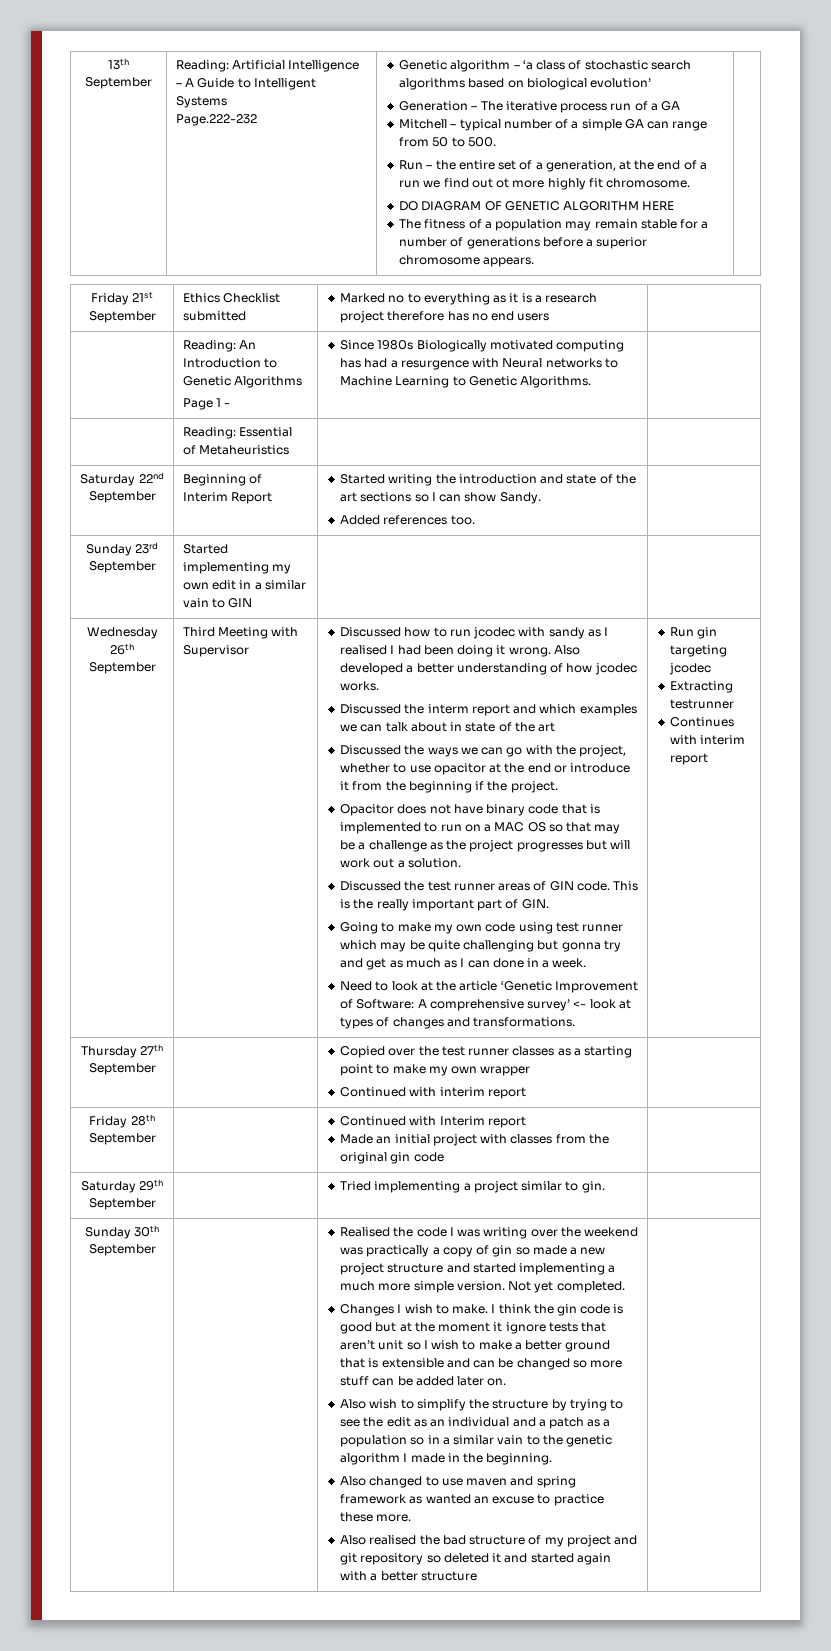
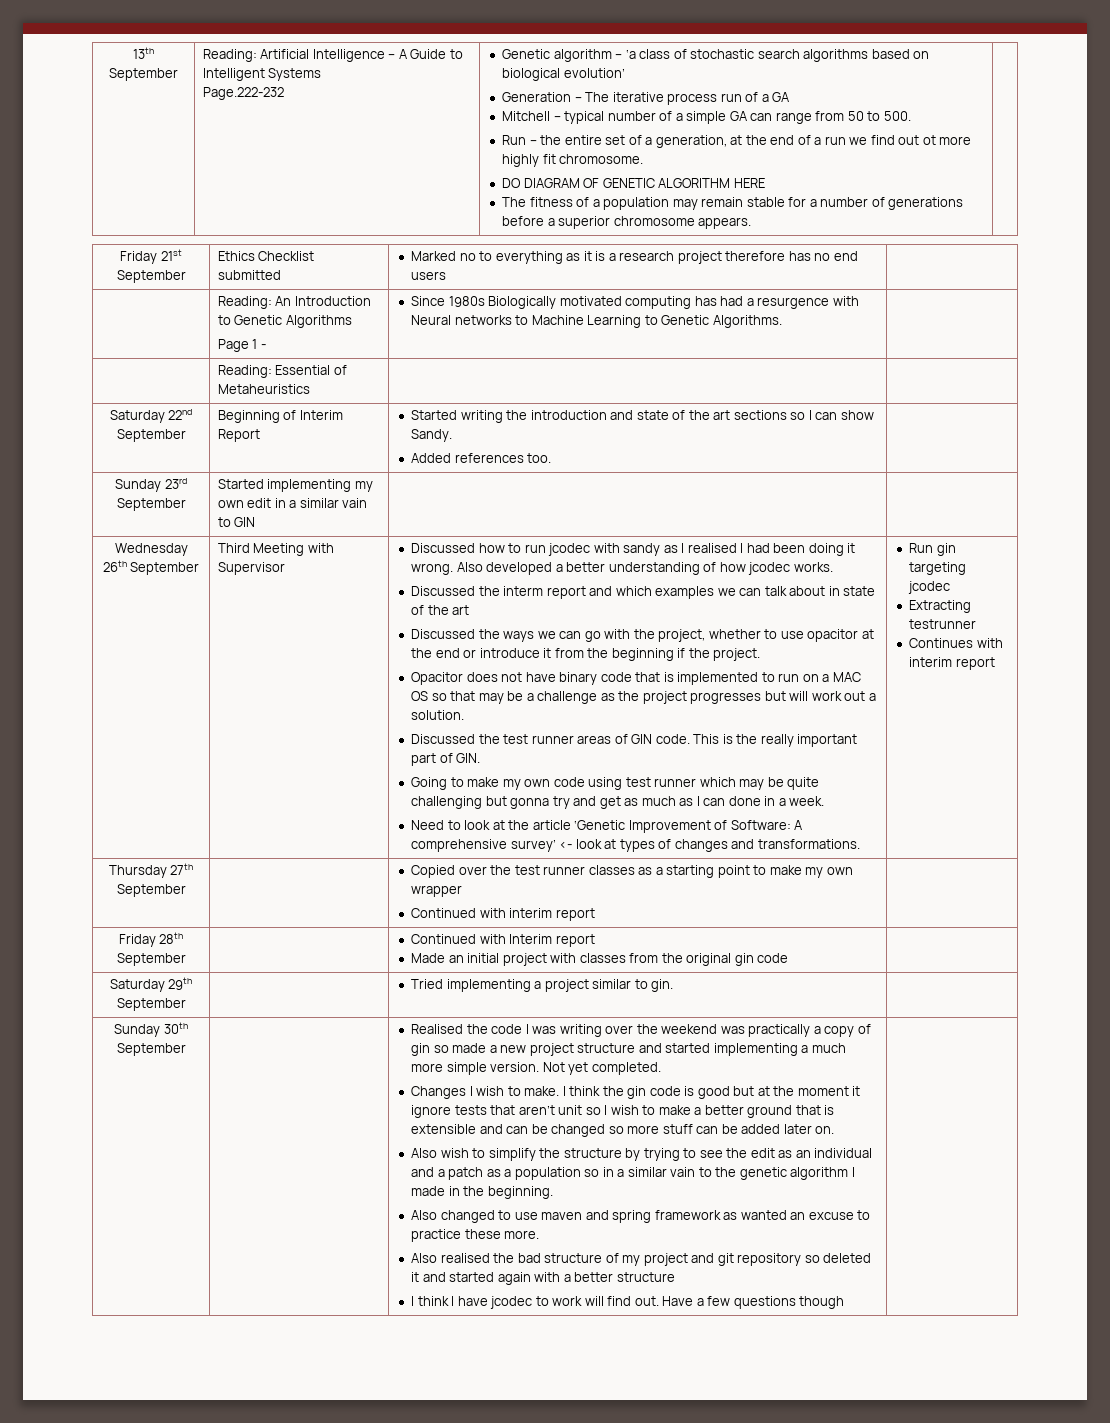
(477, 1576) none -> [411,1296,845,1309] // I think I have jcodec to work will find out. Have a few questions though

